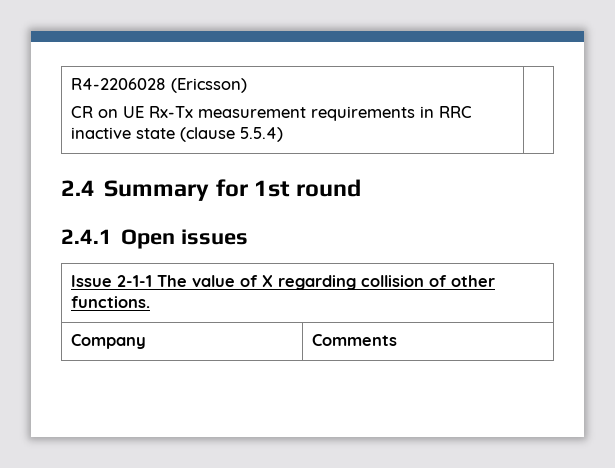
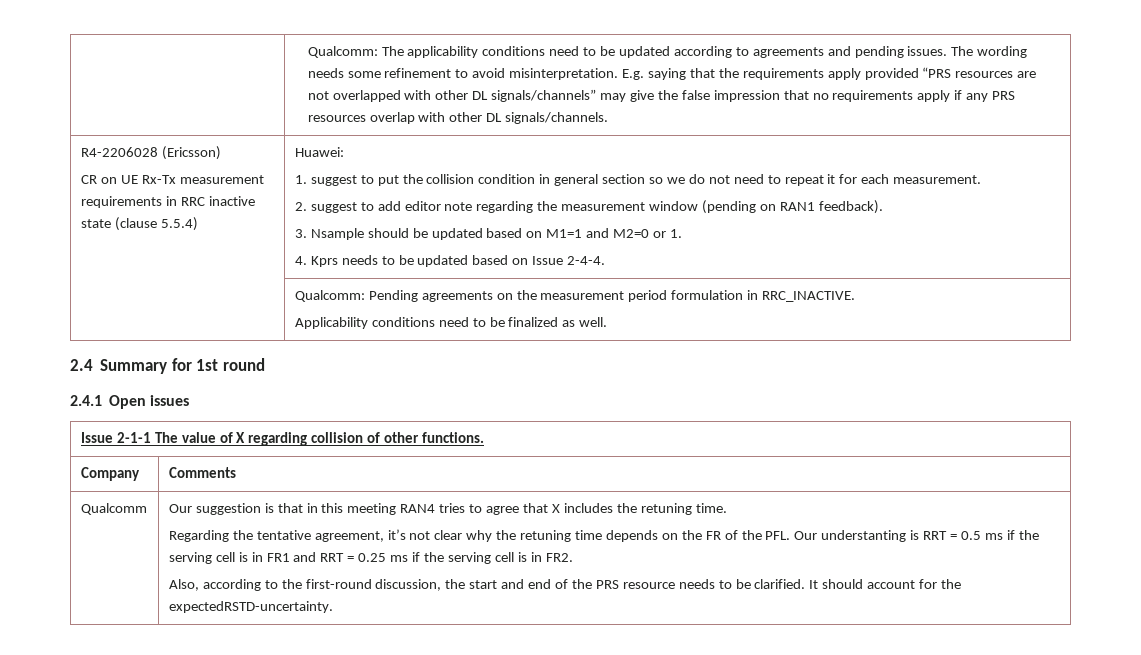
(71, 84) none -> [307,46,1028,58] [307,67,1037,80] [307,89,1016,102] [307,112,609,124] | Qualcomm: The applicability conditions need to be updated according to agreements and pending issues. The wording needs some refinement to avoid misinterpretation. E.g. saying that the requirements apply provided “PRS resources are not overlapped with other DL signals/channels” may give the false impression that no requirements apply if any PRS resources overlap with other DL signals/channels. //
(284, 134) none -> [294,147,344,157] [294,174,982,186] [294,200,883,214] [294,228,682,240] [294,255,606,267] [294,290,856,302] [294,317,608,329] Huawei: // 1. suggest to put the collision condition in general section so we do not need to repeat it for each measurement. // 2. suggest to add editor note regarding the measurement window (pending on RAN1 feedback). // 3. Nsample should be updated based on M1=1 and M2=0 or 1. // 4. Kprs needs to be updated based on Issue 2-4-4. // | Qualcomm: Pending agreements on the measurement period formulation in RRC_INACTIVE. // Applicability conditions need to be finalized as well.
(398, 340) none -> [80,503,147,515] [168,503,727,515] [168,529,1039,542] [168,552,573,564] [168,579,962,591] [168,601,333,613] // Qualcomm | Our suggestion is that in this meeting RAN4 tries to agree that X includes the retuning time. // Regarding the tentative agreement, it’s not clear why the retuning time depends on the FR of the PFL. Our understanting is RRT = 0.5 ms if the serving cell is in FR1 and RRT = 0.25 ms if the serving cell is in FR2. // Also, according to the first-round discussion, the start and end of the PRS resource needs to be clarified. It should account for the expectedRSTD-uncertainty.

